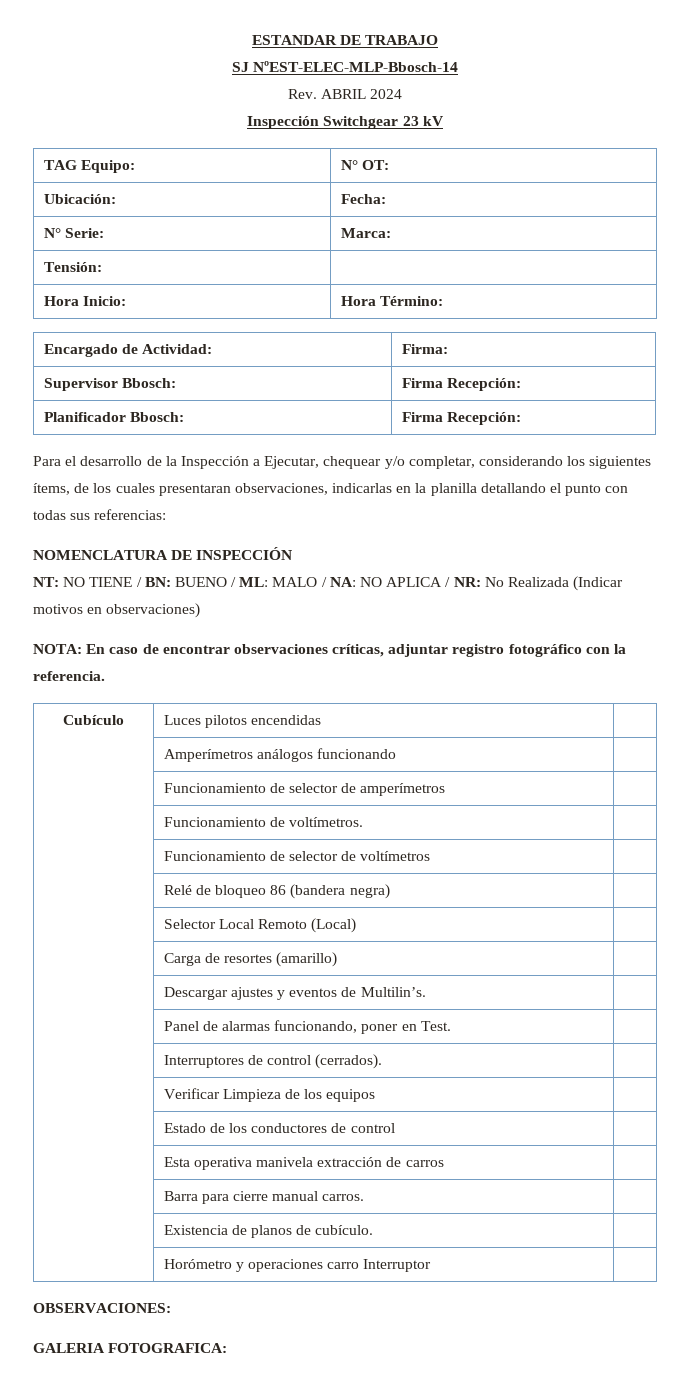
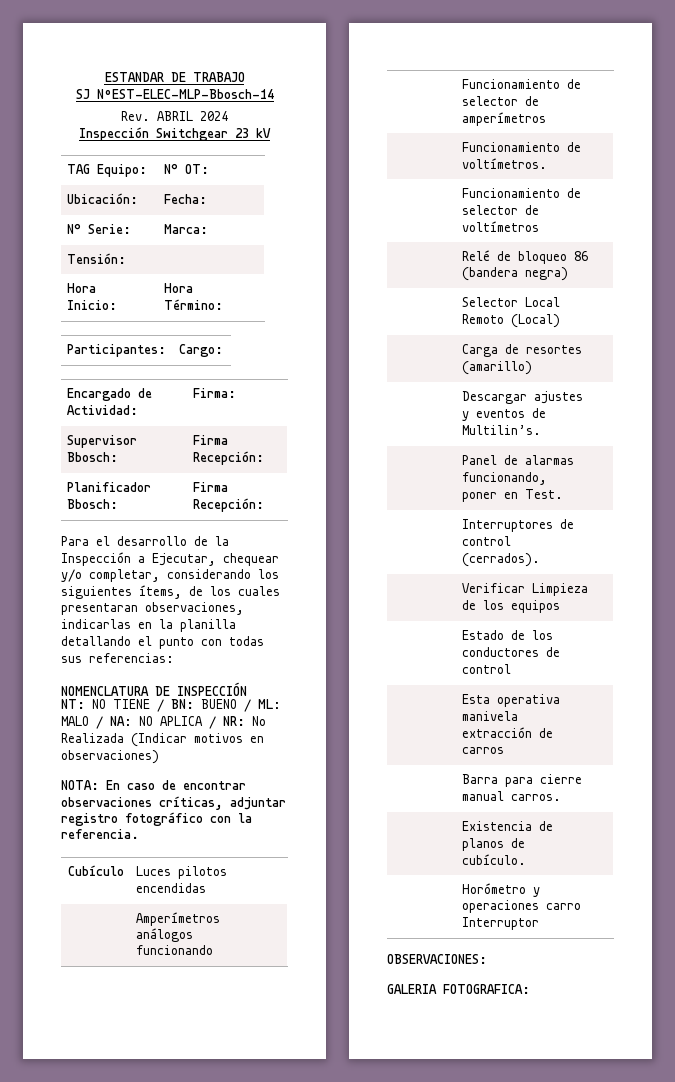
(443, 301) none -> [67,344,167,357] [179,344,224,357] // Participantes: | Cargo:

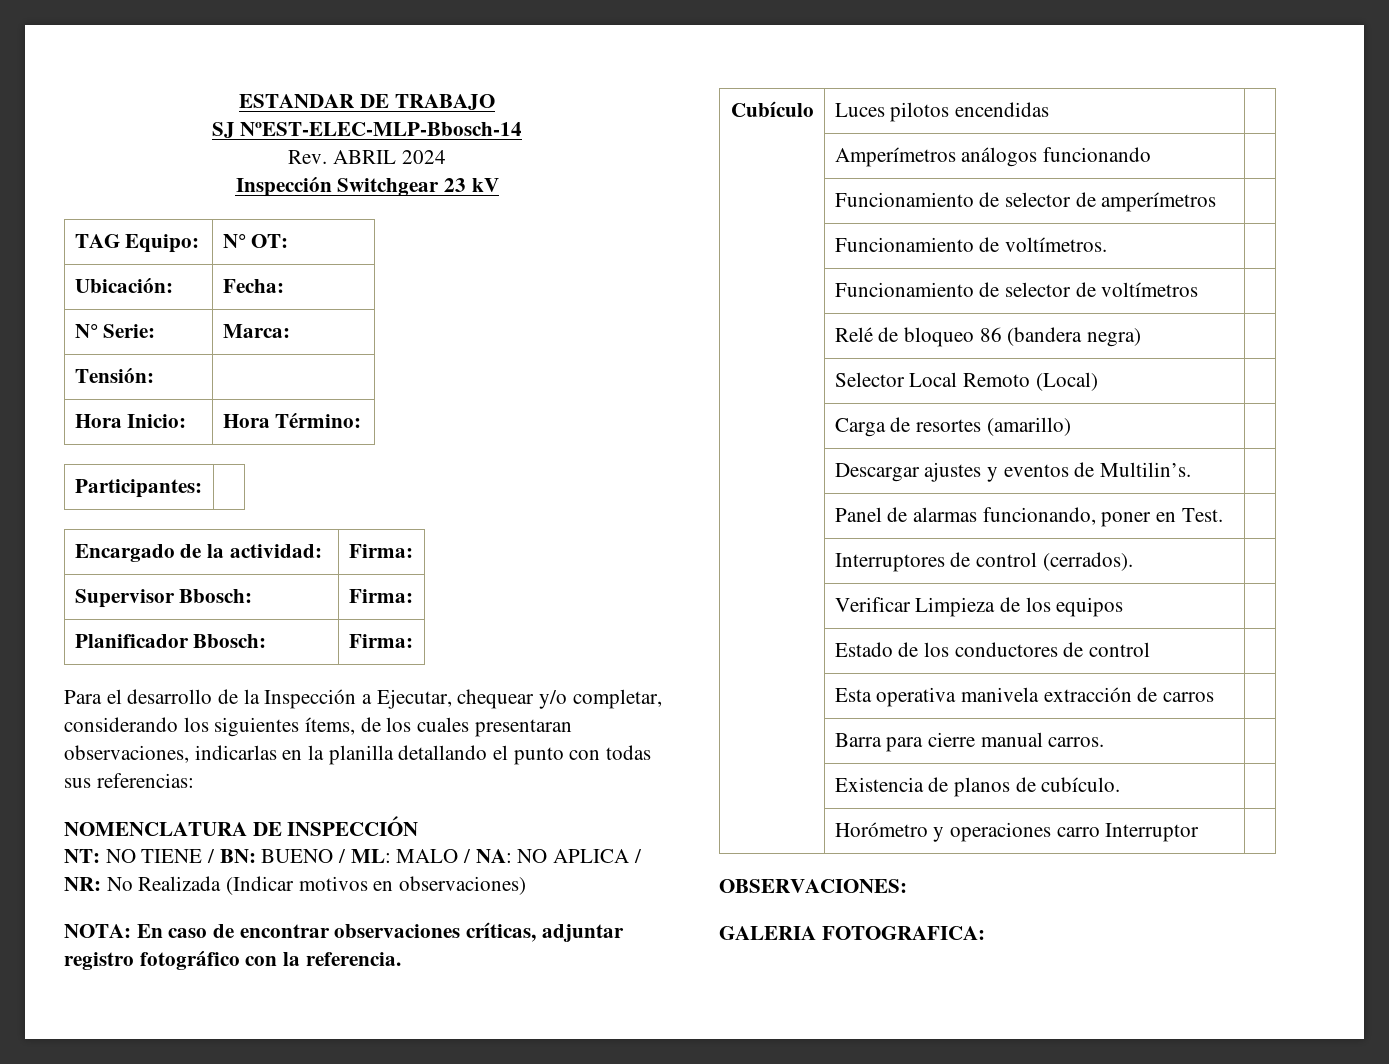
[179,344,224,357] Cargo: -> (202, 488) none
[67,405,139,415] Actividad: -> [206,544,322,558] la actividad:
[193,435,229,445] [193,451,265,465] Firma Recepción: -> [348,589,413,603] Firma:
[193,482,229,492] [193,498,265,512] Firma Recepción: -> [348,634,413,648] Firma:

